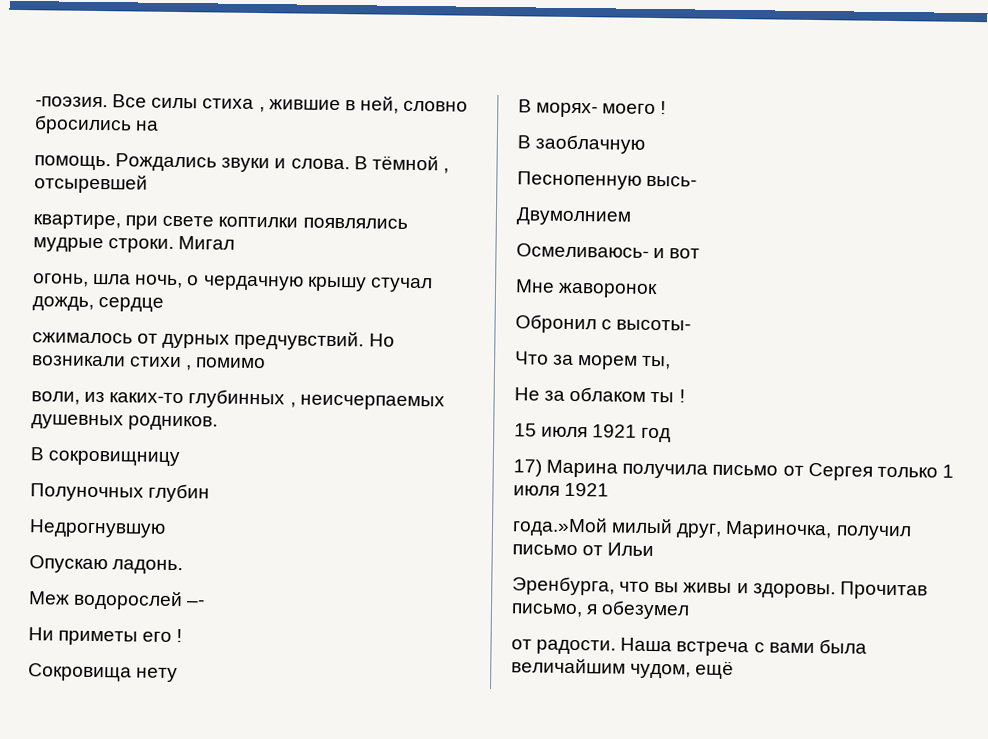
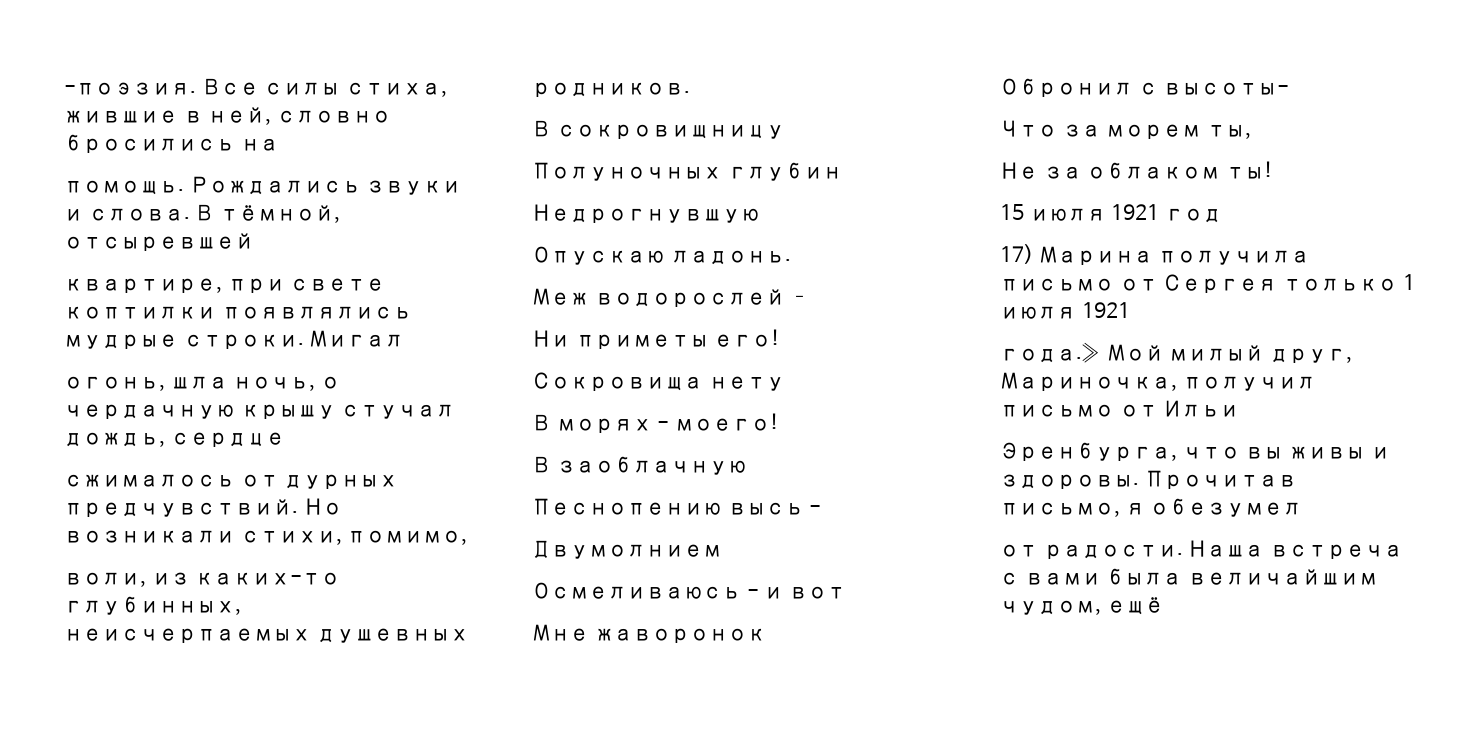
[202,98,265,113] стиха , -> [346,82,448,97] стиха,
[371,155,449,174] тёмной , -> [220,205,341,223] тёмной,
[130,356,267,371] стихи , помимо -> [240,530,468,545] стихи, помимо,
[188,389,296,409] глубинных , -> [64,596,241,615] глубинных,
[187,599,206,607] –- -> [790,295,810,303] –
[142,629,183,643] его ! -> [714,329,781,347] его!
[536,101,667,118] морях- моего ! -> [556,413,780,433] морях - моего!
[517,171,698,190] Песнопенную высь- -> [532,498,822,515] Песнопению высь -
[516,243,649,258] Осмеливаюсь- -> [532,582,759,599] Осмеливаюсь -
[650,389,685,403] ты ! -> [1226,161,1274,179] ты!
[512,517,608,537] года.»Мой -> [1000,342,1164,363] года.» Мой

